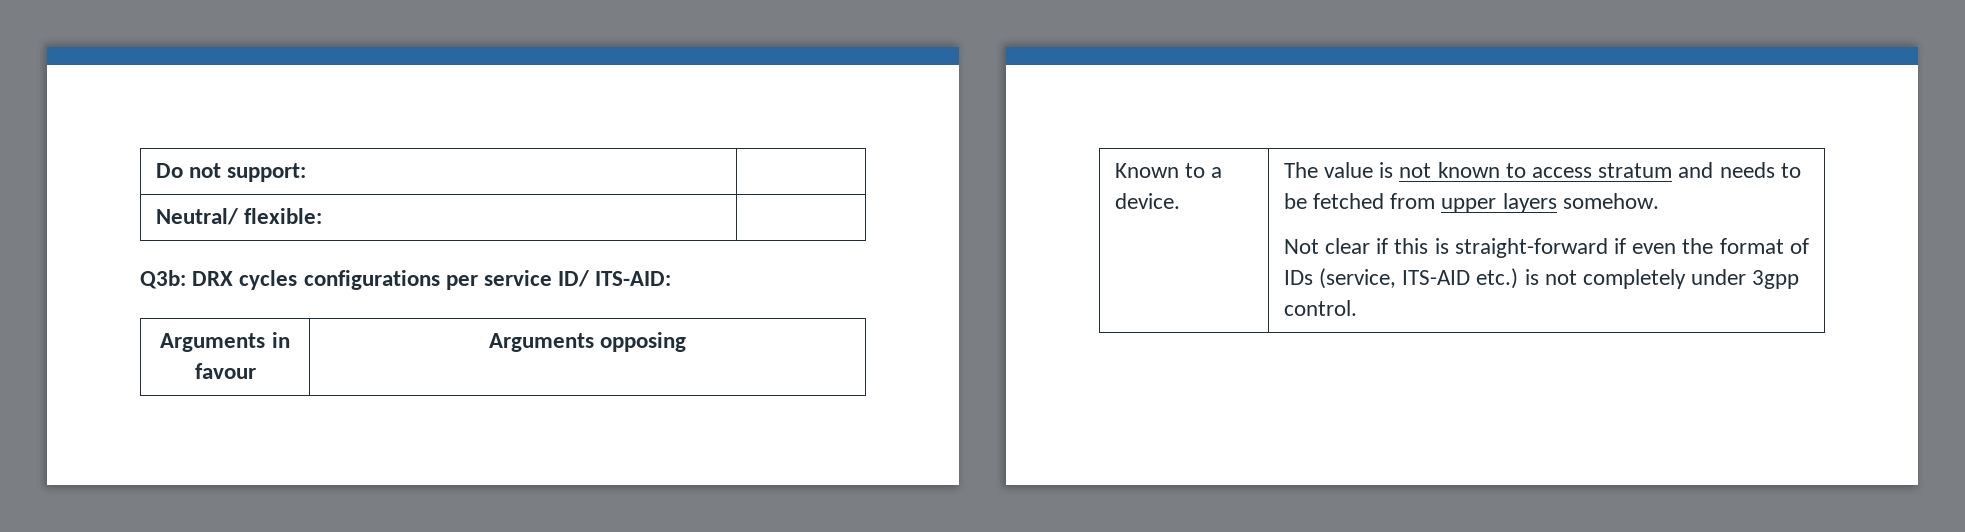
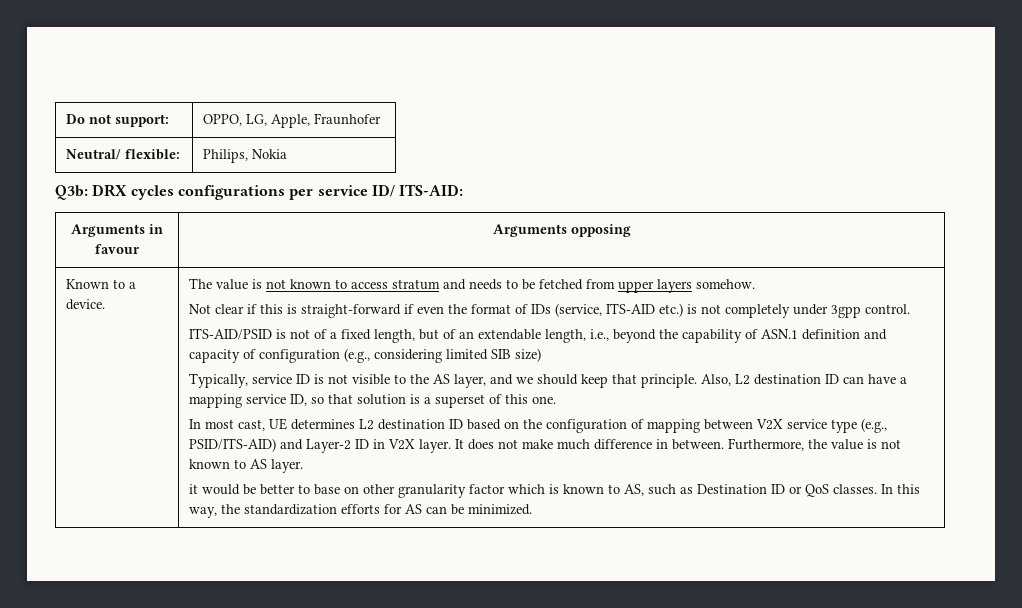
(307, 172) none -> [202,113,381,128] OPPO, LG, Apple, Fraunhofer
(322, 216) none -> [202,149,287,163] Philips, Nokia
(1357, 308) none -> [188,328,887,343] [188,348,541,363] [188,373,907,388] [188,394,556,408] [188,418,887,433] [188,438,901,453] [188,459,303,473] [188,484,920,498] [188,504,532,518] // ITS-AID/PSID is not of a fixed length, but of an extendable length, i.e., beyond the capability of ASN.1 definition and capacity of configuration (e.g., considering limited SIB size) // Typically, service ID is not visible to the AS layer, and we should keep that principle. Also, L2 destination ID can have a mapping service ID, so that solution is a superset of this one. // In most cast, UE determines L2 destination ID based on the configuration of mapping between V2X service type (e.g., PSID/ITS-AID) and Layer-2 ID in V2X layer. It does not make much difference in between. Furthermore, the value is not known to AS layer. // it would be better to base on other granularity factor which is known to AS, such as Destination ID or QoS classes. In this way, the standardization efforts for AS can be minimized.

